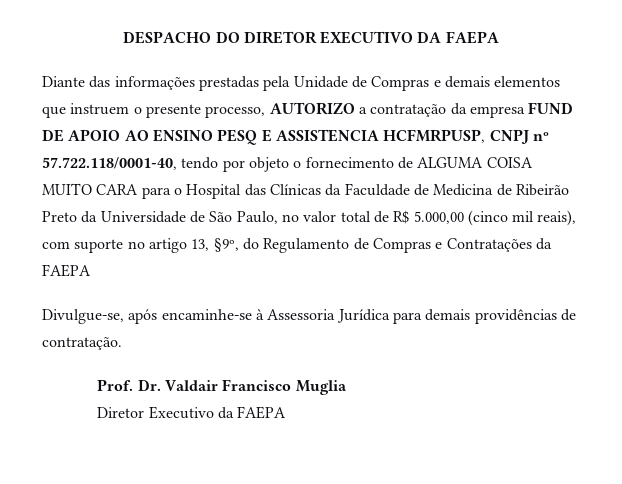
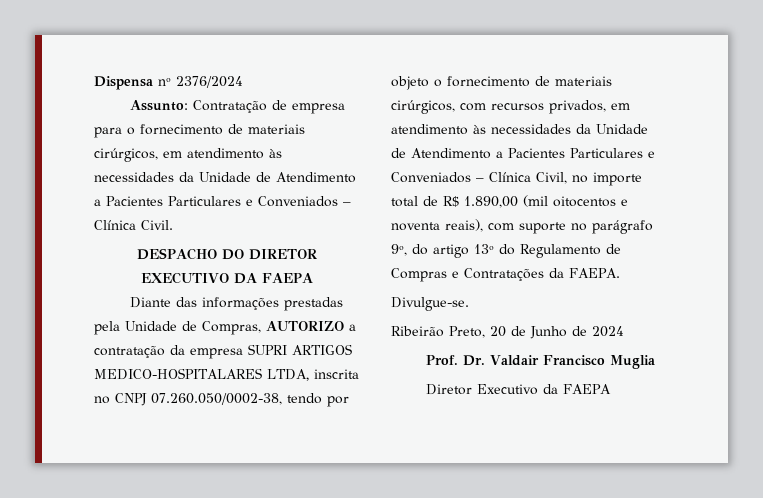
(123, 37) none -> [94,76,243,90] [130,100,346,114] [94,124,305,138] [94,148,282,162] [94,172,356,183] [94,196,351,207] [94,220,173,230] Dispensa nº 2376/2024 // Assunto: Contratação de empresa para o fornecimento de materiais cirúrgicos, em atendimento às necessidades da Unidade de Atendimento a Pacientes Particulares e Conveniados – Clínica Civil. //
[371,76,561,91] [42,103,266,118] Compras e demais elementos que instruem o presente processo, -> [202,321,261,335] Compras,
[528,102,574,114] [42,129,549,145] [42,157,177,170] FUND DE APOIO AO ENSINO PESQ E ASSISTENCIA HCFMRPUSP, CNPJ nº 57.722.118/0001-40, -> [248,344,352,355] [94,368,359,381] [94,393,282,406] SUPRI ARTIGOS MEDICO-HOSPITALARES LTDA, inscrita no CNPJ 07.260.050/0002-38,
[417,157,533,168] [42,183,569,199] [42,210,577,226] [42,238,239,253] ALGUMA COISA MUITO CARA para o Hospital das Clínicas da Faculdade de Medicina de Ribeirão Preto da Universidade de São Paulo, no valor total de R$ 5.000,00 (cinco mil reais), com suporte no artigo 13, §9º, -> [555,76,612,86] [391,100,630,114] [391,124,648,135] [391,148,655,159] [391,172,642,186] [391,195,628,208] [391,219,653,234] [391,244,494,258] materiais cirúrgicos, com recursos privados, em atendimento às necessidades da Unidade de Atendimento a Pacientes Particulares e Conveniados – Clínica Civil, no importe total de R$ 1.890,00 (mil oitocentos e noventa reais), com suporte no parágrafo 9º, do artigo 13º
[42,264,91,277] [42,309,576,324] [42,337,122,350] FAEPA // Divulgue-se, após encaminhe-se à Assessoria Jurídica para demais providências de contratação. -> [569,268,620,278] [391,297,469,311] [391,326,624,339] FAEPA. // Divulgue-se. // Ribeirão Preto, 20 de Junho de 2024

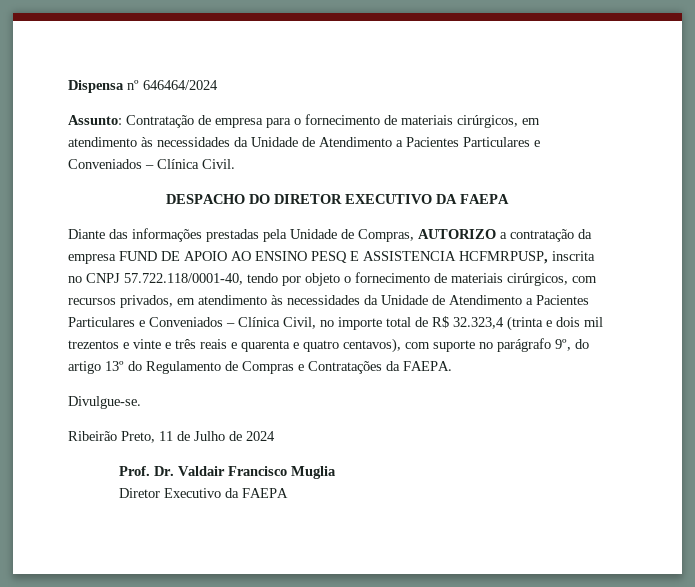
[176,76,243,88] 2376/2024 -> [143,80,218,90] 646464/2024
[248,344,352,355] [94,368,309,381] SUPRI ARTIGOS MEDICO-HOSPITALARES LTDA, -> [119,251,548,264] FUND DE APOIO AO ENSINO PESQ E ASSISTENCIA HCFMRPUSP,
[151,393,282,405] 07.260.050/0002-38, -> [124,273,243,285] 57.722.118/0001-40,
[464,195,628,208] [391,219,483,232] 1.890,00 (mil oitocentos e noventa reais), -> [453,316,603,331] [68,338,401,353] 32.323,4 (trinta e dois mil trezentos e vinte e três reais e quarenta e quatro centavos),
[490,326,567,339] 20 de Junho -> [159,431,225,441] 11 de Julho

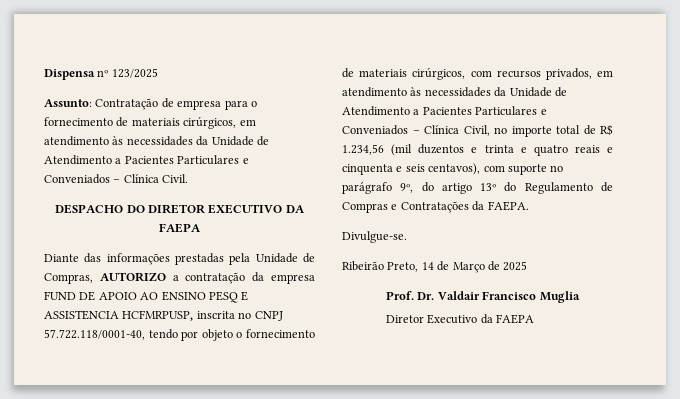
[143,80,218,90] 646464/2024 -> [111,68,158,78] 123/2025
[453,316,603,331] [68,339,339,352] 32.323,4 (trinta e dois mil trezentos e vinte e três reais e quarenta e quatro -> [342,144,613,156] [342,164,425,175] 1.234,56 (mil duzentos e trinta e quatro reais e cinquenta e seis
[159,431,275,441] 11 de Julho de 2024 -> [421,261,528,273] 14 de Março de 2025

